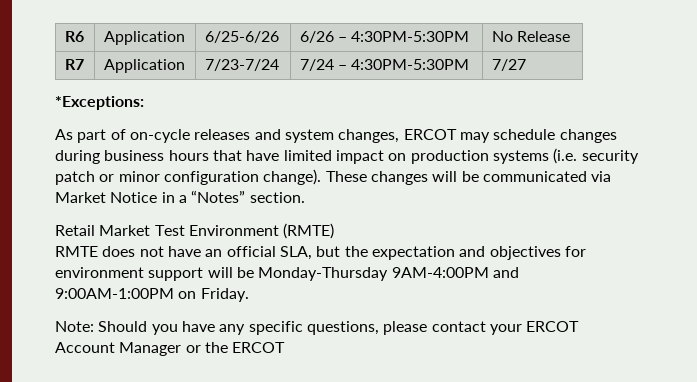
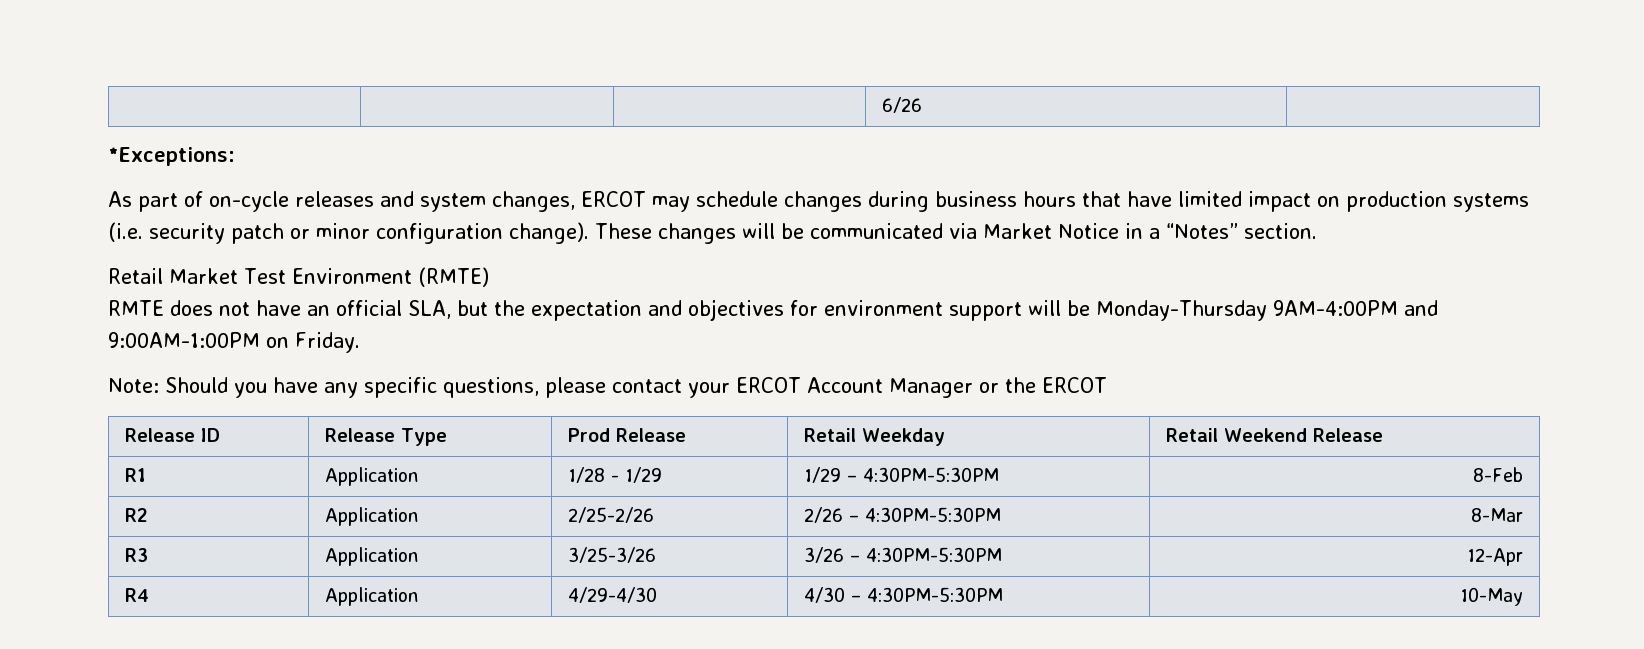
[64,31,84,42] [103,31,185,45] [204,31,279,43] [299,31,470,43] [491,31,571,42] [64,59,84,70] [103,59,185,73] [204,59,279,71] [299,59,470,71] [491,59,526,71] R6 | Application | 6/25-6/26 | 6/26 – 4:30PM-5:30PM | No Release // R7 | Application | 7/23-7/24 | 7/24 – 4:30PM-5:30PM | 7/27 -> [882,97,923,113] | | | 6/26 |
(286, 347) none -> [125,428,221,442] [325,428,448,446] [568,428,687,442] [804,428,946,446] [1166,428,1384,442] [125,468,147,482] [325,467,419,486] [568,467,663,483] [804,467,1000,483] [1472,467,1523,482] [125,508,149,522] [325,507,419,526] [568,507,655,523] [804,507,1002,523] [1470,508,1523,522] [125,548,149,562] [325,547,419,566] [568,547,657,563] [804,547,1003,563] [1466,548,1523,566] [125,588,150,602] [325,587,419,606] [568,587,658,603] [804,587,1004,603] [1459,587,1523,606] // Release ID | Release Type | Prod Release | Retail Weekday | Retail Weekend Release // R1 | Application | 1/28 - 1/29 | 1/29 – 4:30PM-5:30PM | 8-Feb // R2 | Application | 2/25-2/26 | 2/26 – 4:30PM-5:30PM | 8-Mar // R3 | Application | 3/25-3/26 | 3/26 – 4:30PM-5:30PM | 12-Apr // R4 | Application | 4/29-4/30 | 4/30 – 4:30PM-5:30PM | 10-May

